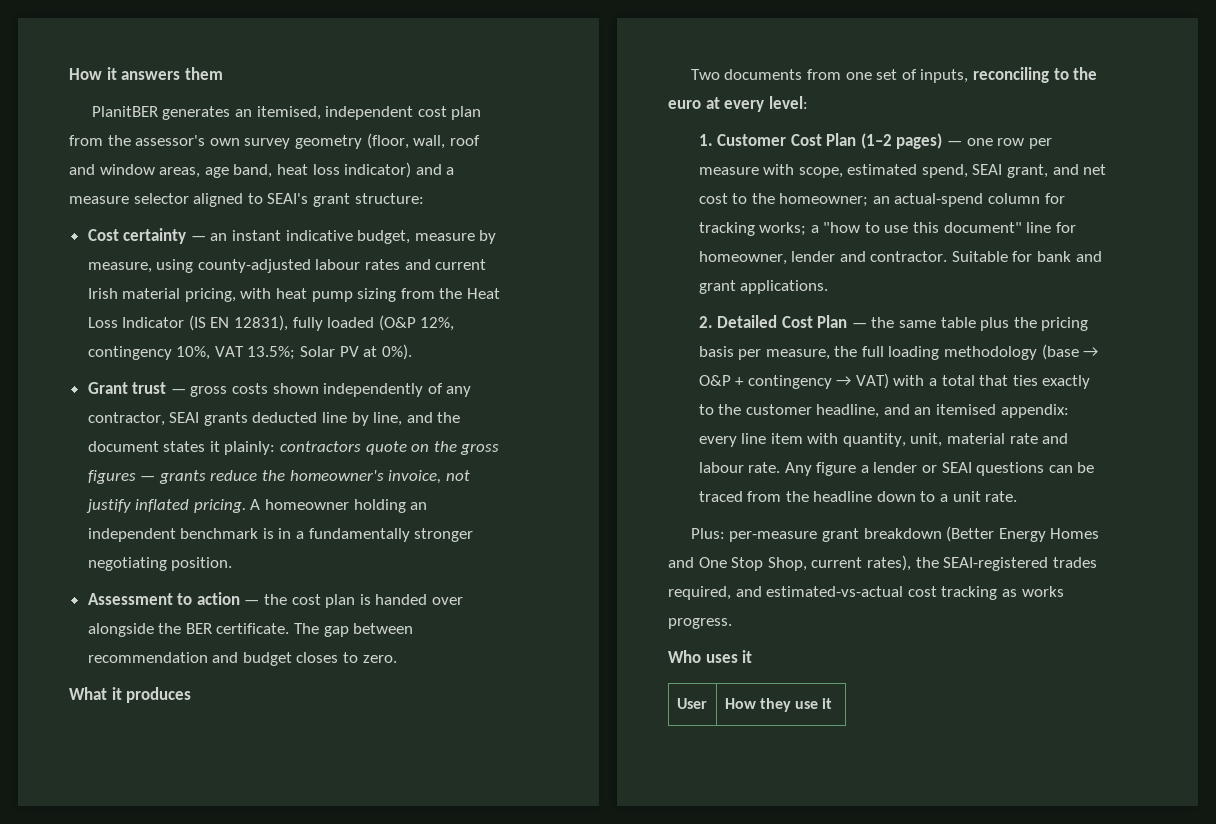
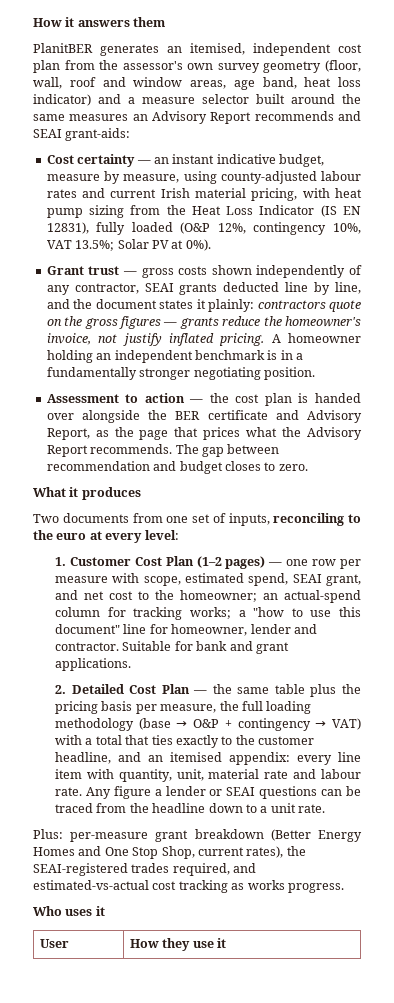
[193,193,424,207] aligned to SEAI's grant structure: -> [256,94,361,104] [33,111,361,124] [33,128,131,141] built around the same measures an Advisory Report recommends and SEAI grant-aids:
[216,623,290,634] certificate. -> [207,410,362,423] [46,427,362,440] [46,444,173,457] certificate and Advisory Report, as the page that prices what the Advisory Report recommends.

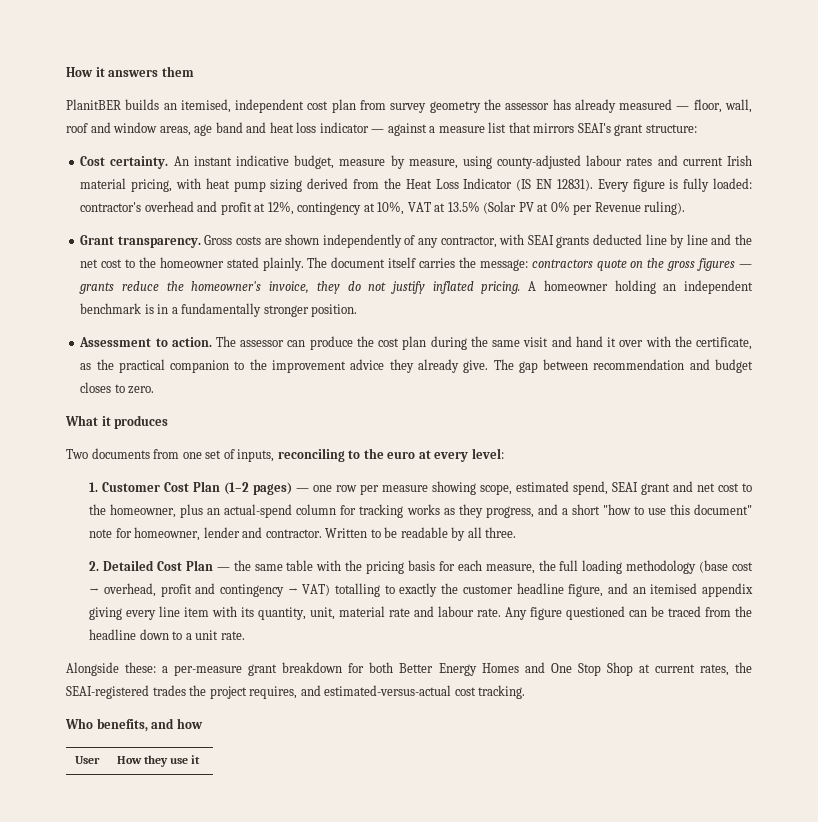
[100,44,159,56] generates -> [125,99,160,110] builds
[99,60,361,73] the assessor's own survey geometry (floor, -> [390,99,722,113] survey geometry the assessor has already measured — floor,
[262,77,361,89] [33,94,361,106] [33,111,361,124] [33,128,131,141] [46,154,169,167] band, heat loss indicator) and a measure selector built around the same measures an Advisory Report recommends and SEAI grant-aids: // Cost certainty — an -> [215,122,697,136] [80,156,189,169] band and heat loss indicator — against a measure list that mirrors SEAI's grant structure: // Cost certainty. An
(125, 211) none -> [307,178,349,189] derived
[46,222,211,235] 12831), fully loaded (O&P -> [556,178,753,192] [80,201,266,215] 12831). Every figure is fully loaded: contractor's overhead and profit at
(327, 228) none -> [363,203,375,212] at
[75,239,211,251] [46,266,208,278] 13.5%; Solar PV at 0%). // Grant trust — gross costs -> [434,201,686,215] [80,235,282,248] at 13.5% (Solar PV at 0% per Revenue ruling). // Grant transparency. Gross costs are
(139, 288) none -> [499,234,525,245] with
[335,282,361,294] line, -> [686,234,708,245] line
[95,299,255,312] document states it plainly: -> [80,257,528,271] net cost to the homeowner stated plainly. The document itself carries the message:
(91, 339) none -> [316,281,361,294] they do
[193,367,261,380] negotiating -> (309, 311) none
[144,393,361,406] [46,410,362,423] [46,427,362,440] [46,444,173,457] action — the cost plan is handed over alongside the BER certificate and Advisory Report, as the page that prices what the Advisory Report recommends. -> [171,336,753,350] [80,359,489,373] action. The assessor can produce the cost plan during the same visit and hand it over with the certificate, as the practical companion to the improvement advice they already give.
[112,573,140,583] with -> [432,481,477,495] showing
[325,574,361,586] grant, -> [641,483,671,495] grant
[179,590,257,602] homeowner; -> [110,504,204,518] homeowner, plus
[189,607,246,619] works; a -> [406,504,600,518] works as they progress, and a short
[123,624,147,634] line -> [89,529,113,538] note
[122,641,289,654] [54,658,131,671] Suitable for bank and grant applications. -> [325,527,517,541] Written to be readable by all three.
[310,684,337,697] plus -> [316,560,342,571] with
[135,704,157,714] per -> [438,560,482,571] for each
[176,718,361,731] [54,735,314,748] [54,752,111,764] → O&P + contingency → VAT) with a total that ties exactly to the customer headline, -> [731,562,753,571] [89,583,604,597] cost → overhead, profit and contingency → VAT) totalling to exactly the customer headline figure,
[228,752,290,765] appendix: -> [701,583,753,597] [89,607,123,620] appendix giving
(114, 774) none -> [241,607,255,617] its
[154,786,318,799] a lender or SEAI questions -> [566,606,626,620] questioned
[33,829,311,842] Plus: per-measure grant breakdown (Better -> [66,662,434,676] Alongside these: a per-measure grant breakdown for both Better
[161,846,306,859] [33,863,257,876] [33,880,344,893] [33,906,105,916] Shop, current rates), the SEAI-registered trades required, and estimated-vs-actual cost tracking as works progress. // Who uses it -> [606,662,752,676] [66,685,526,699] [65,718,203,732] Shop at current rates, the SEAI-registered trades the project requires, and estimated-versus-actual cost tracking. // Who benefits, and how

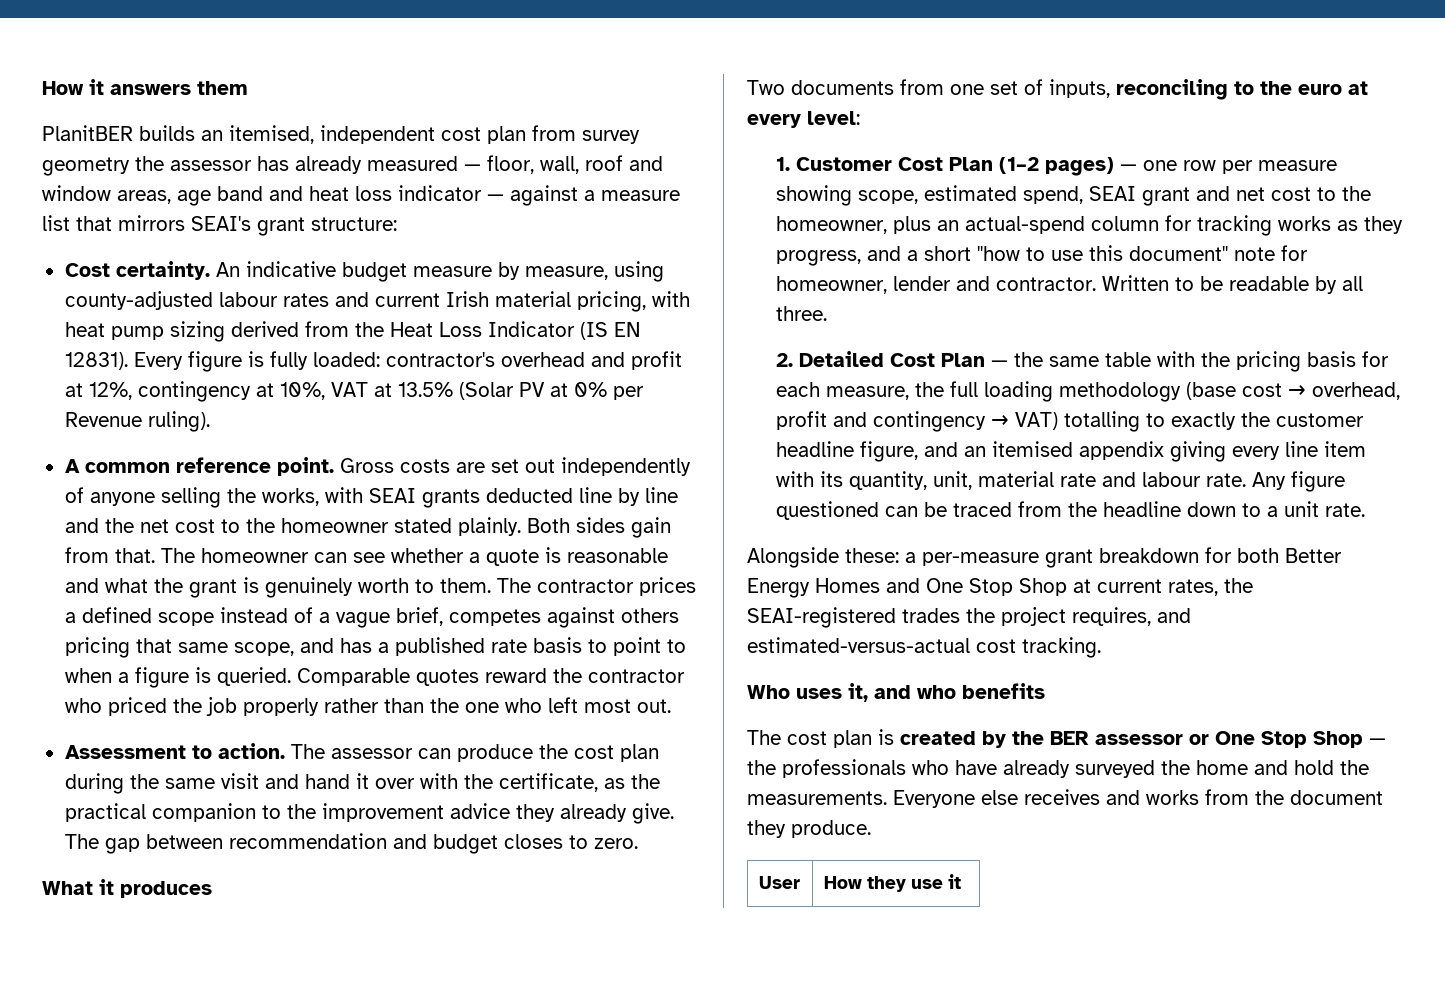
[193,155,335,169] instant indicative budget, -> [245,261,407,282] indicative budget
[80,234,497,248] Grant transparency. Gross costs are shown independently of any contractor, -> [64,457,691,476] [64,487,319,508] A common reference point. Gross costs are set out independently of anyone selling the works,
[307,257,753,271] [79,280,754,294] [80,303,358,317] The document itself carries the message: contractors quote on the gross figures — grants reduce the homeowner's invoice, they do not justify inflated pricing. A homeowner holding an independent benchmark is in a fundamentally stronger position. -> [526,517,671,538] [64,547,668,566] [64,577,696,598] [64,607,679,628] [64,637,686,658] [64,667,685,688] [64,697,671,716] Both sides gain from that. The homeowner can see whether a quote is reasonable and what the grant is genuinely worth to them. The contractor prices a defined scope instead of a vague brief, competes against others pricing that same scope, and has a published rate basis to point to when a figure is queried. Comparable quotes reward the contractor who priced the job properly rather than the one who left most out.
[96,718,203,732] benefits, and how -> [796,683,1045,702] [747,729,1386,748] [747,759,1369,778] [747,789,1383,808] [747,820,871,838] uses it, and who benefits // The cost plan is created by the BER assessor or One Stop Shop — the professionals who have already surveyed the home and hold the measurements. Everyone else receives and works from the document they produce.

